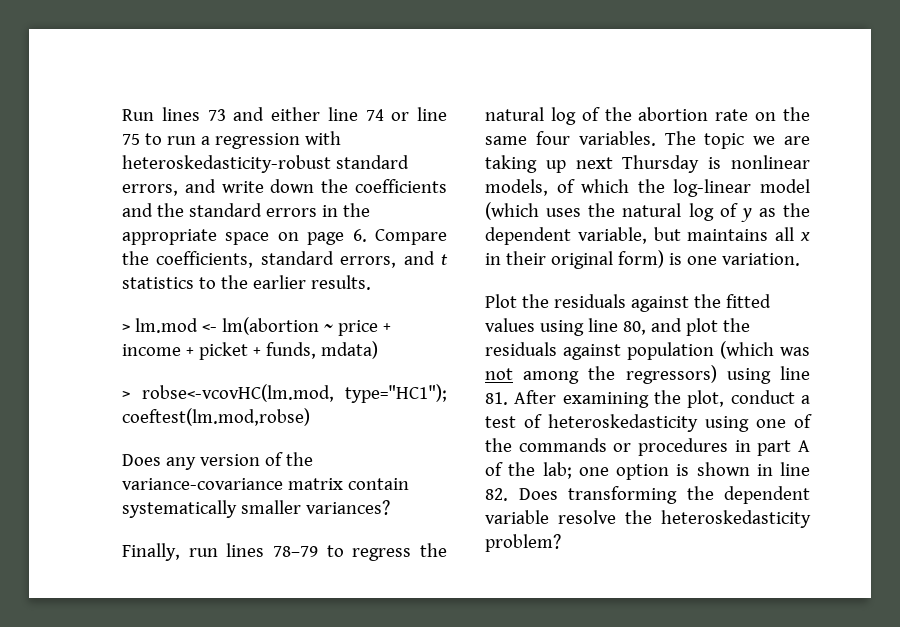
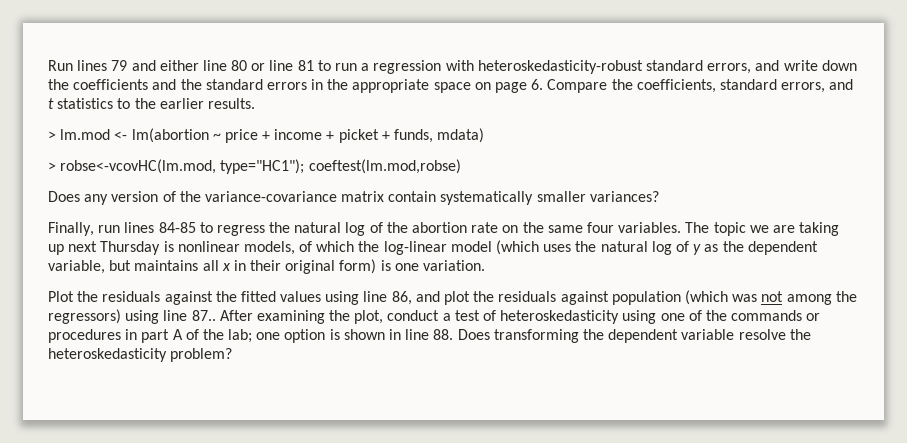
[207,109,226,121] 73 -> [111,60,128,71] 79
[365,109,384,121] 74 -> [231,60,248,71] 80
[122,134,140,145] 75 -> [297,60,314,71] 81
[273,546,318,557] 78–79 -> [158,222,196,233] 84-85
[622,321,646,335] 80, -> [391,291,412,305] 86,
[485,392,508,405] 81. -> [191,310,216,321] 87..
[485,488,508,501] 82. -> [433,329,454,340] 88.

